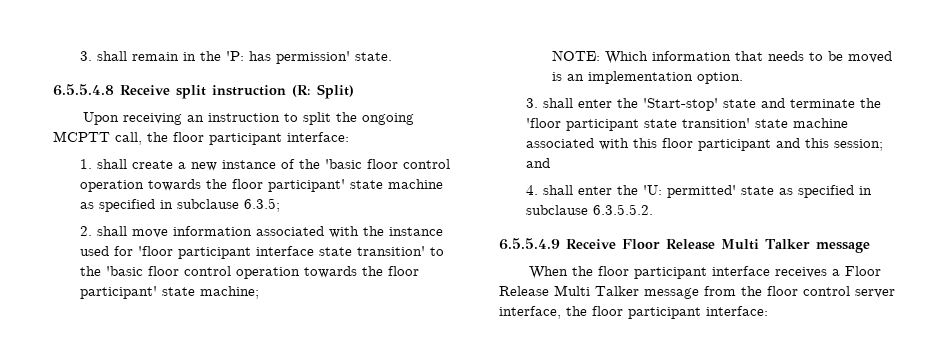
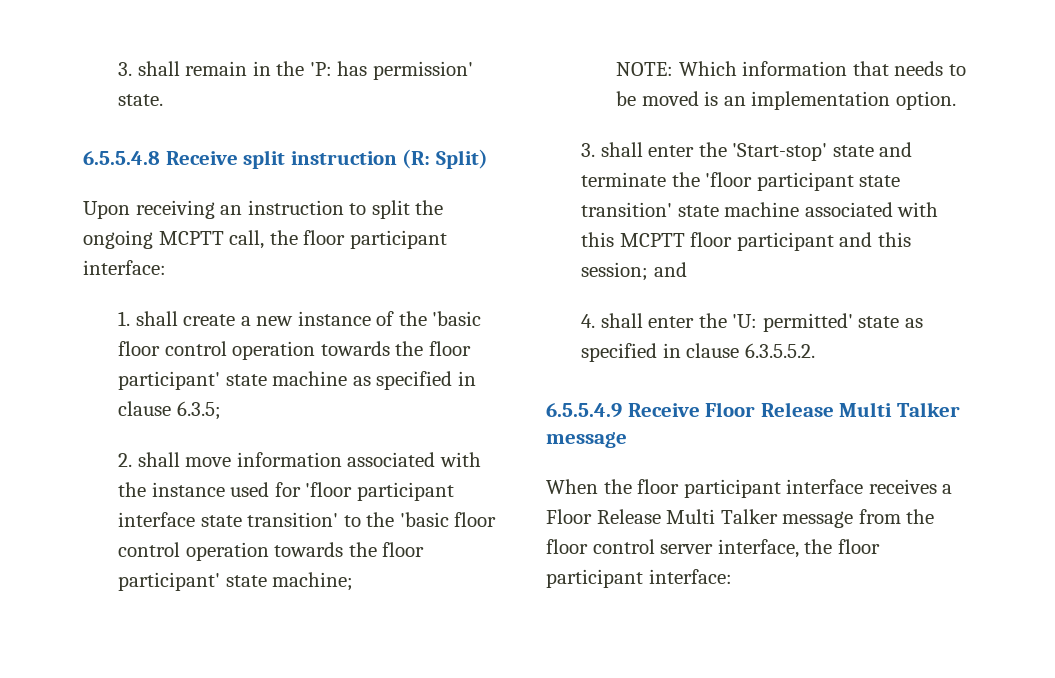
[176,199,239,209] subclause -> [118,401,172,416] clause
(657, 143) none -> [619,233,685,247] MCPTT
[525,205,588,215] subclause -> [686,343,740,358] clause

